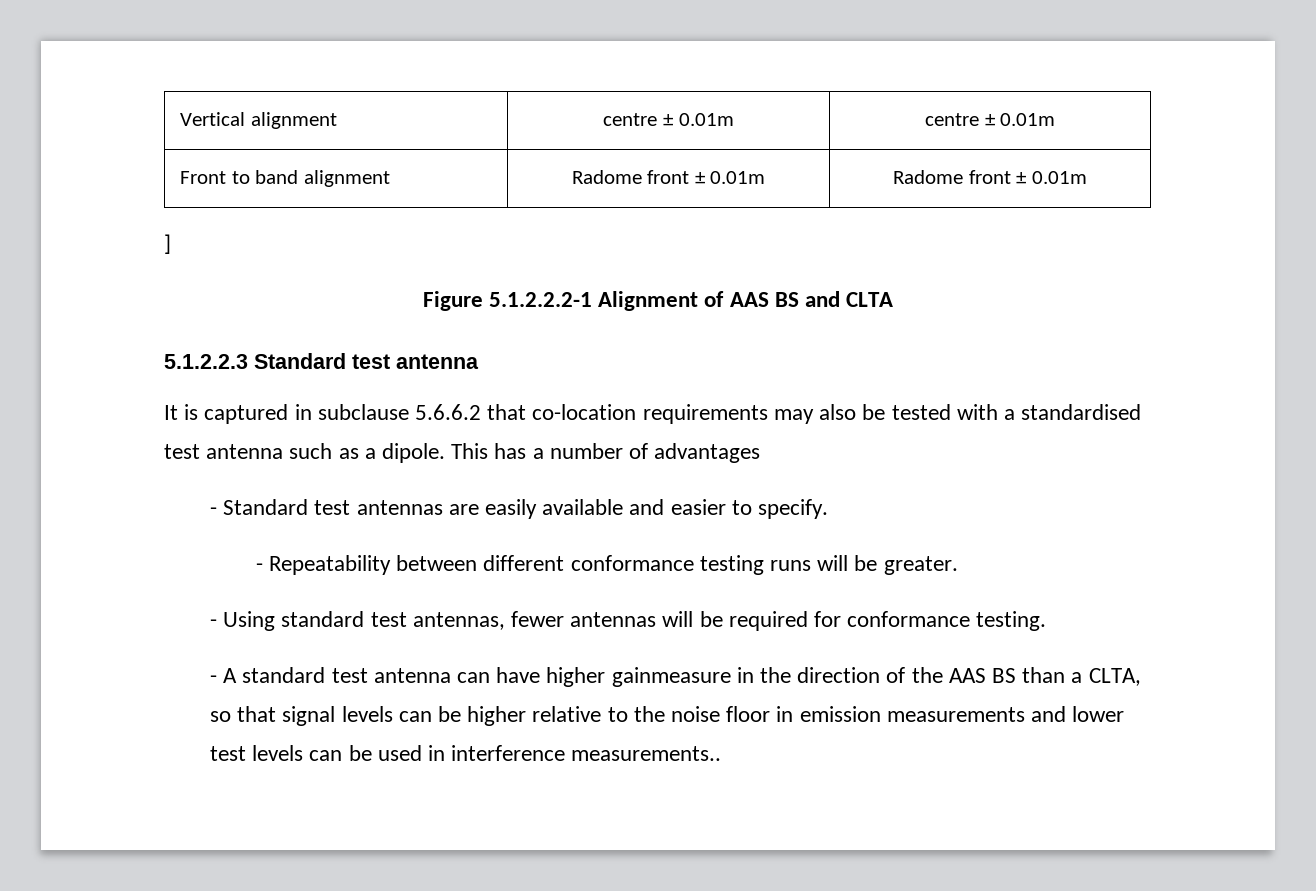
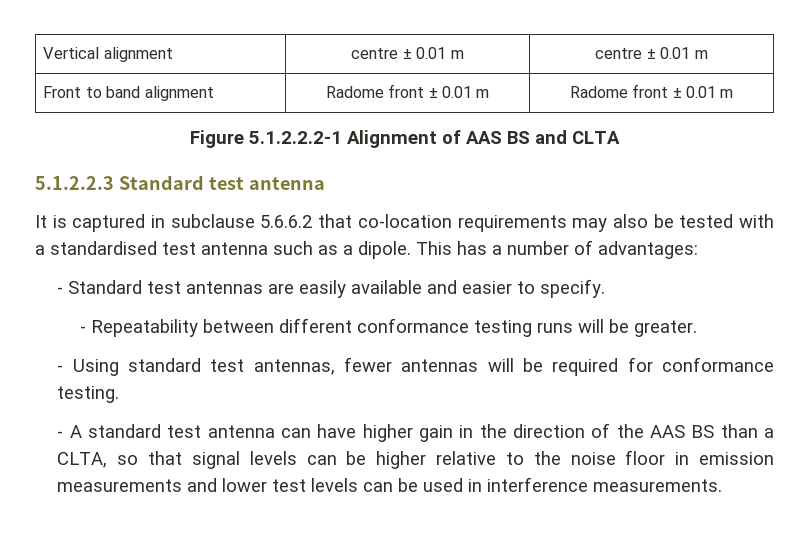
[678,113,734,126] [924,113,1056,126] 0.01m | centre ± 0.01m -> [416,47,464,59] [595,47,708,59] 0.01 m | centre ± 0.01 m
[710,171,766,184] [893,170,1087,184] [164,234,171,254] 0.01m | Radome front ± 0.01m // ] -> [441,86,490,98] [569,84,734,98] 0.01 m | Radome front ± 0.01 m
[654,443,761,463] advantages -> [598,241,698,259] advantages:
[611,667,731,687] gainmeasure -> [419,425,454,442] gain
[571,746,722,761] measurements.. -> [593,479,723,492] measurements.

